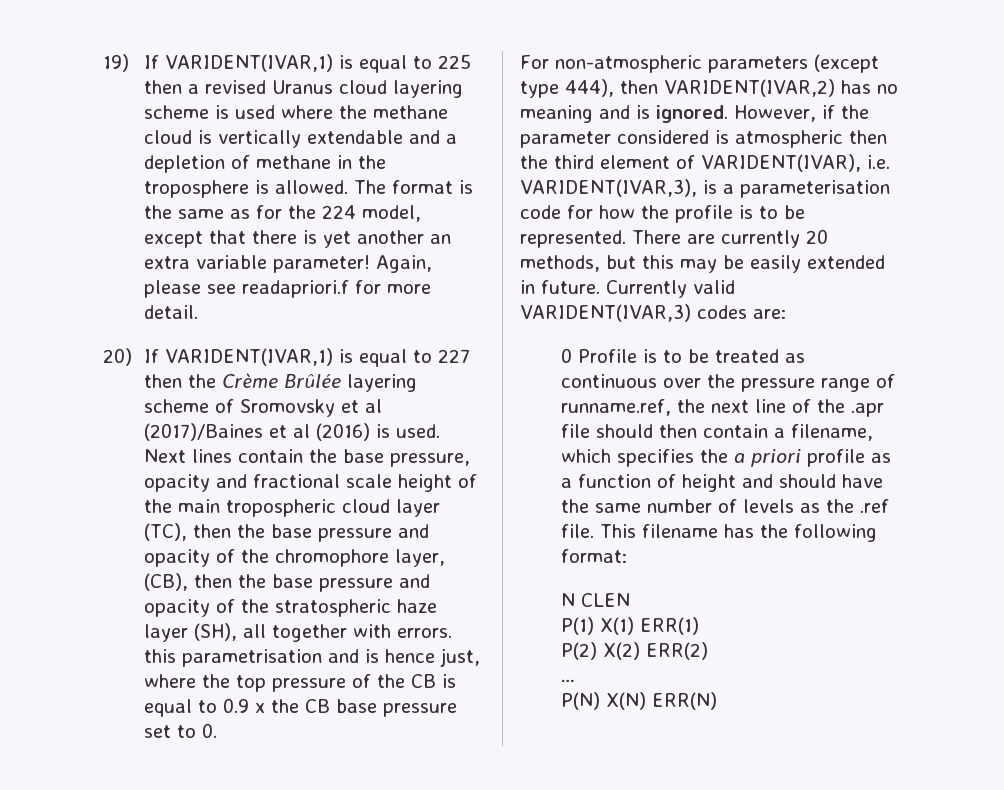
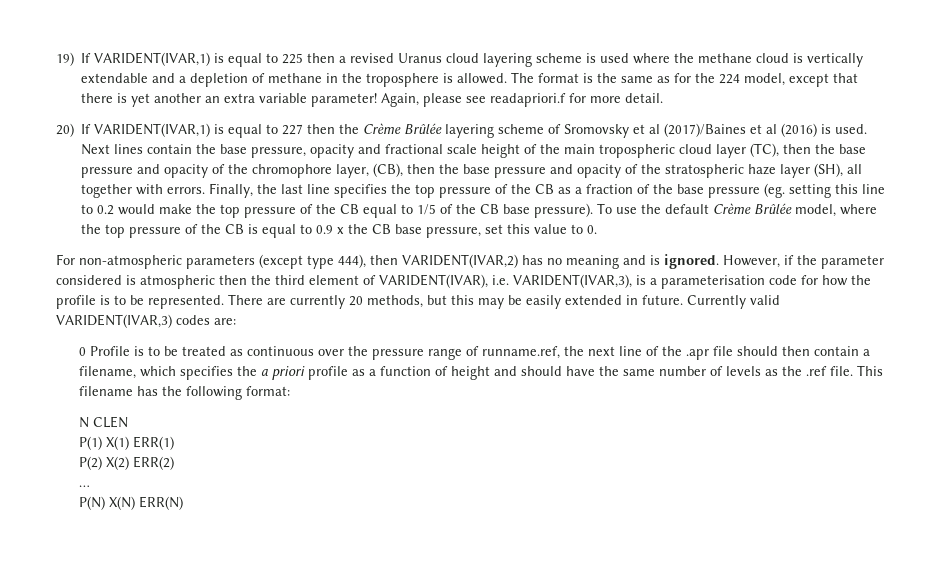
[143,648,480,667] this parametrisation and is hence just, -> [209,183,886,198] [81,203,837,218] Finally, the last line specifies the top pressure of the CB as a fraction of the base pressure (eg. setting this line to 0.2 would make the top pressure of the CB equal to 1/5 of the CB base pressure). To use the default Crème Brûlée model,
[382,703,457,717] [143,725,171,738] pressure set -> [426,224,568,238] pressure, set this value

